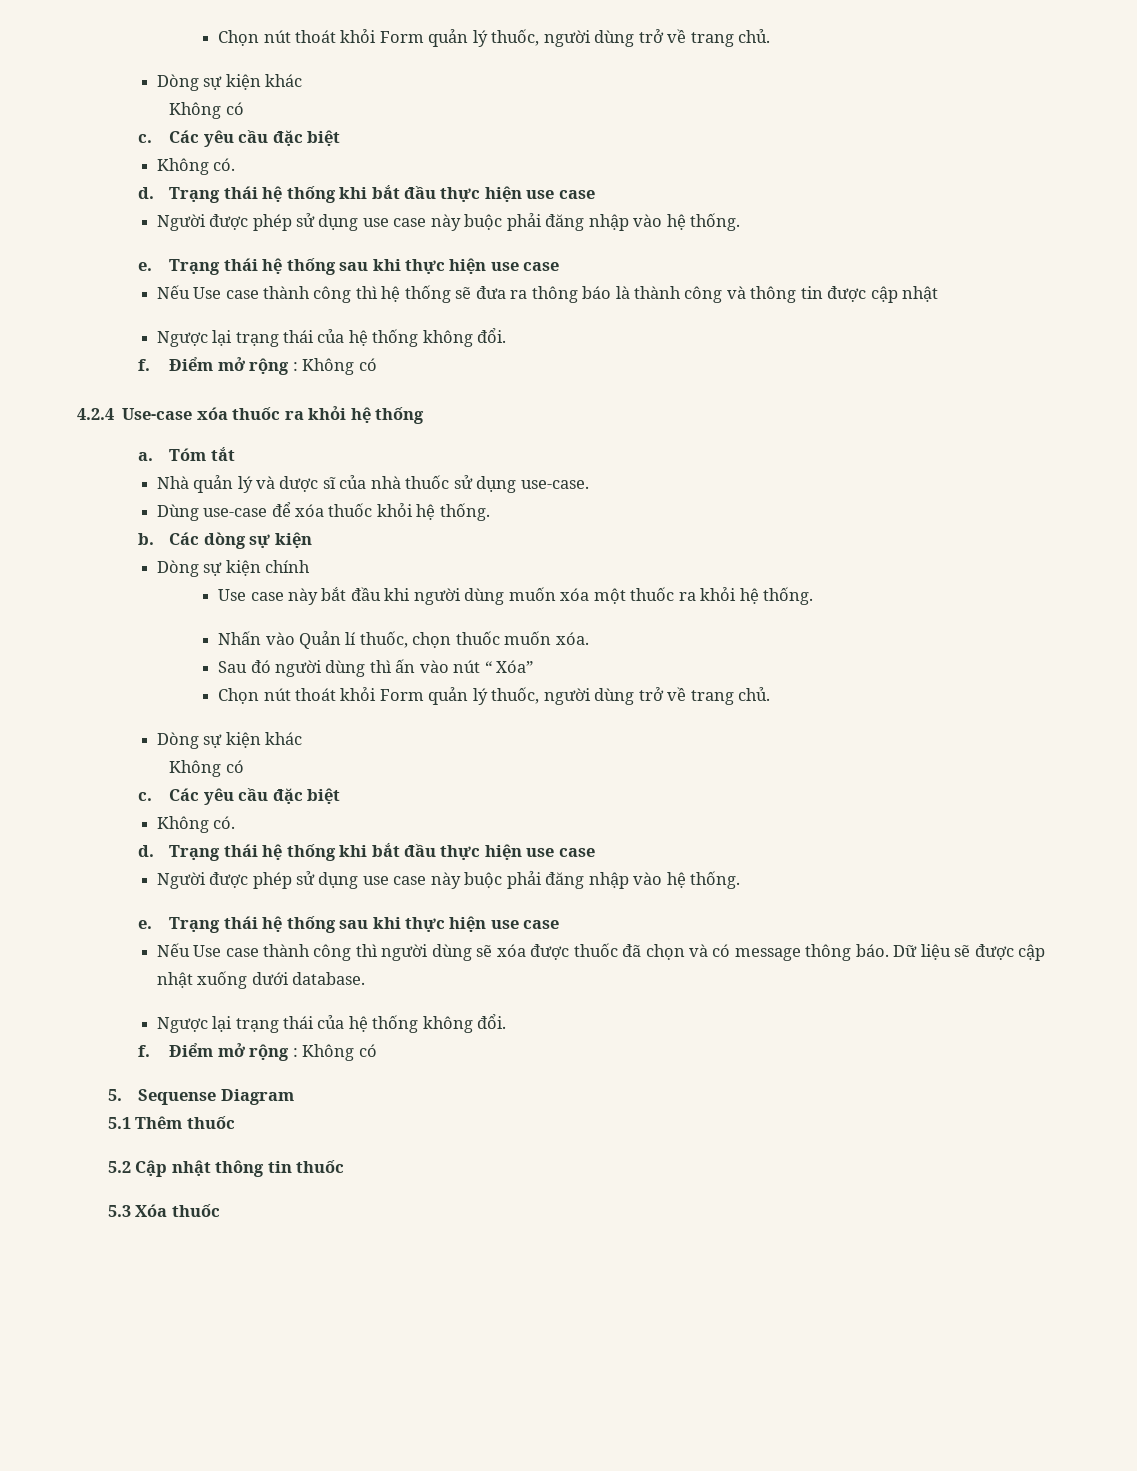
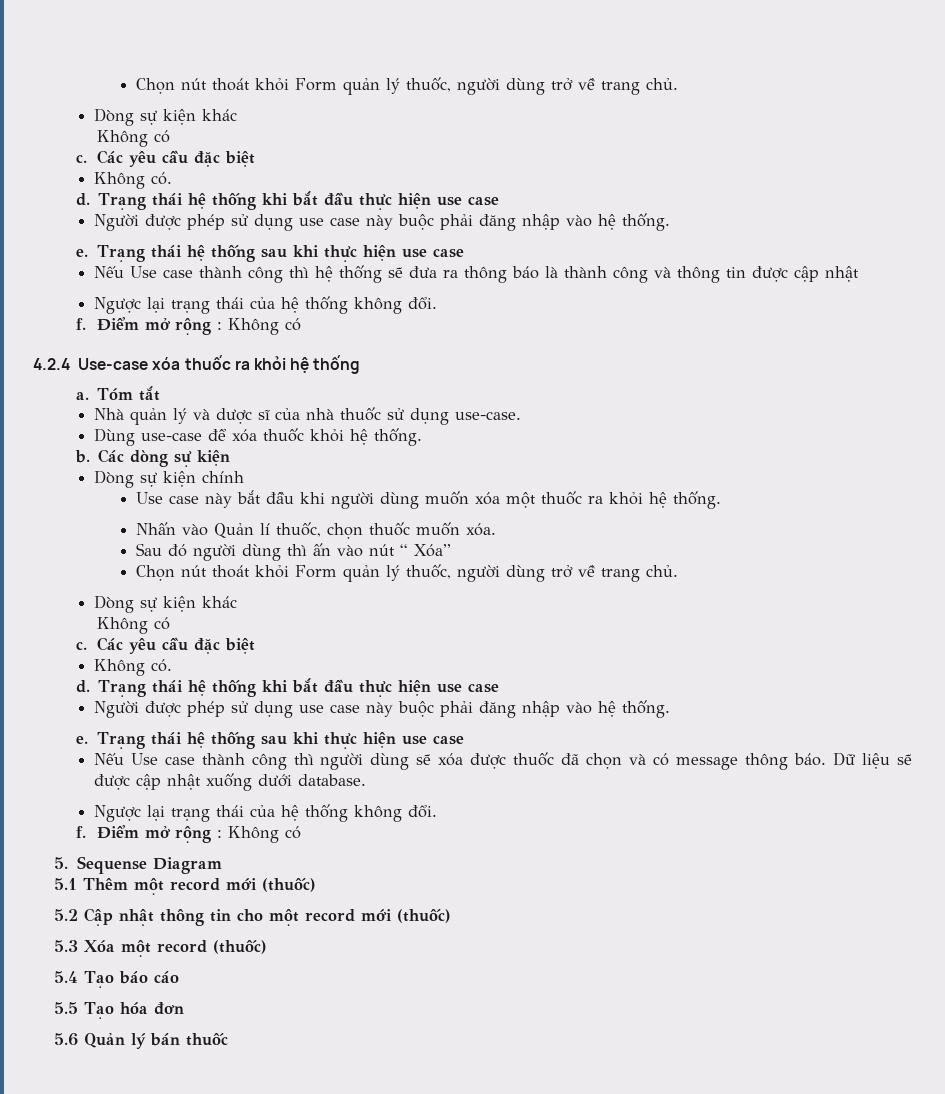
[186,1116,235,1129] thuốc -> [134,878,317,895] một record mới (thuốc)
[296,1160,345,1173] [107,1204,168,1217] thuốc // 5.3 Xóa -> [237,909,452,926] [54,940,268,957] [54,971,180,988] [54,1002,185,1019] [54,1033,181,1049] cho một record mới (thuốc) // 5.3 Xóa một record (thuốc) // 5.4 Tạo báo cáo // 5.5 Tạo hóa đơn // 5.6 Quản lý bán

